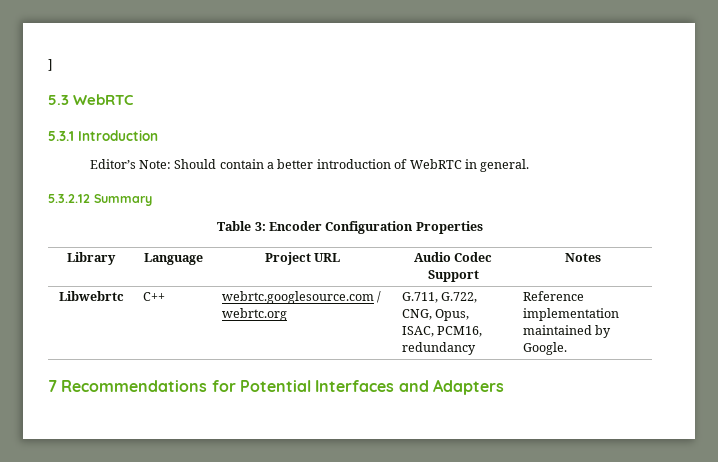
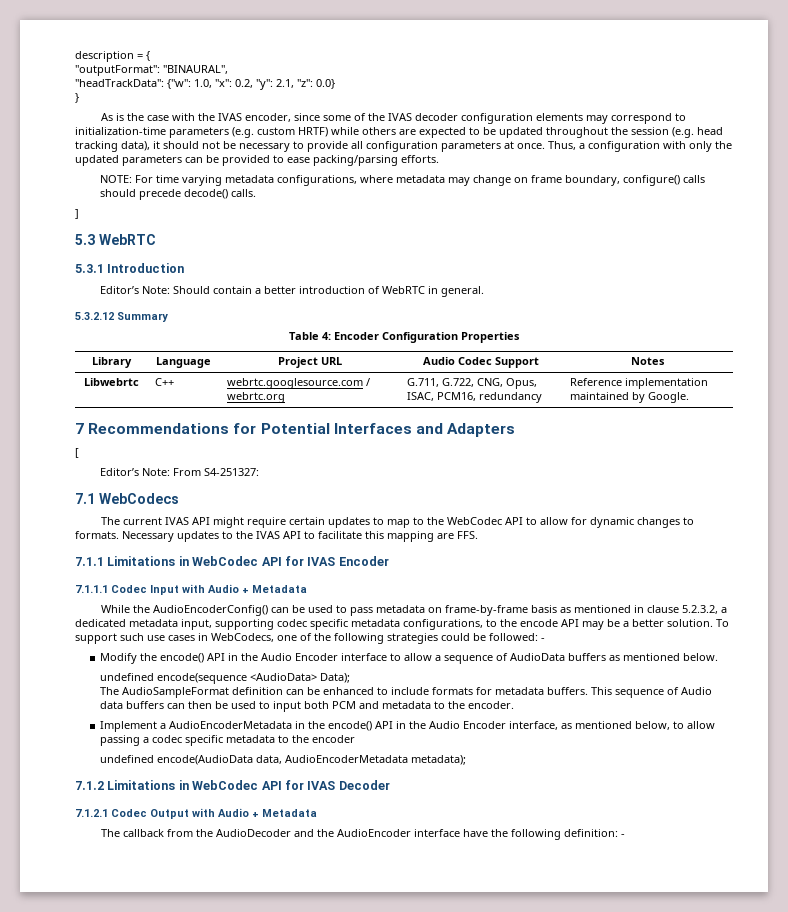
(48, 65) none -> [75,51,150,62] [75,65,228,76] [75,79,335,90] [75,93,79,103] [101,113,687,124] [75,127,723,138] [75,141,732,152] [75,155,439,166] [100,175,706,186] [100,189,257,200] description = { // "outputFormat": "BINAURAL", // "headTrackData": {"w": 1.0, "x": 0.2, "y": 2.1, "z": 0.0} // } // As is the case with the IVAS encoder, since some of the IVAS decoder configuration elements may correspond to initialization-time parameters (e.g. custom HRTF) while others are expected to be updated throughout the session (e.g. head tracking data), it should not be necessary to provide all configuration parameters at once. Thus, a configuration with only the updated parameters can be provided to ease packing/parsing efforts. // NOTE: For time varying metadata configurations, where metadata may change on frame boundary, configure() calls should precede decode() calls. //
[254,222,266,231] 3: -> [322,332,331,340] 4:
(504, 387) none -> [75,448,79,458] [100,468,260,476] [75,493,179,504] [101,517,695,528] [75,531,478,542] [75,556,389,566] [75,584,307,595] [101,605,728,616] [75,619,729,630] [75,633,545,644] [99,653,718,664] [100,673,351,684] [100,687,713,698] [100,701,515,712] [99,721,715,732] [99,735,355,746] [100,755,467,765] [75,780,390,790] [75,808,317,819] [101,829,626,840] // [ // Editor’s Note: From S4-251327: // 7.1 WebCodecs // The current IVAS API might require certain updates to map to the WebCodec API to allow for dynamic changes to formats. Necessary updates to the IVAS API to facilitate this mapping are FFS. // 7.1.1 Limitations in WebCodec API for IVAS Encoder // 7.1.1.1 Codec Input with Audio + Metadata // While the AudioEncoderConfig() can be used to pass metadata on frame-by-frame basis as mentioned in clause 5.2.3.2, a dedicated metadata input, supporting codec specific metadata configurations, to the encode API may be a better solution. To support such use cases in WebCodecs, one of the following strategies could be followed: - // Modify the encode() API in the Audio Encoder interface to allow a sequence of AudioData buffers as mentioned below. // undefined encode(sequence <AudioData> Data); // The AudioSampleFormat definition can be enhanced to include formats for metadata buffers. This sequence of Audio data buffers can then be used to input both PCM and metadata to the encoder. // Implement a AudioEncoderMetadata in the encode() API in the Audio Encoder interface, as mentioned below, to allow passing a codec specific metadata to the encoder // undefined encode(AudioData data, AudioEncoderMetadata metadata); // 7.1.2 Limitations in WebCodec API for IVAS Decoder // 7.1.2.1 Codec Output with Audio + Metadata // The callback from the AudioDecoder and the AudioEncoder interface have the following definition: -

